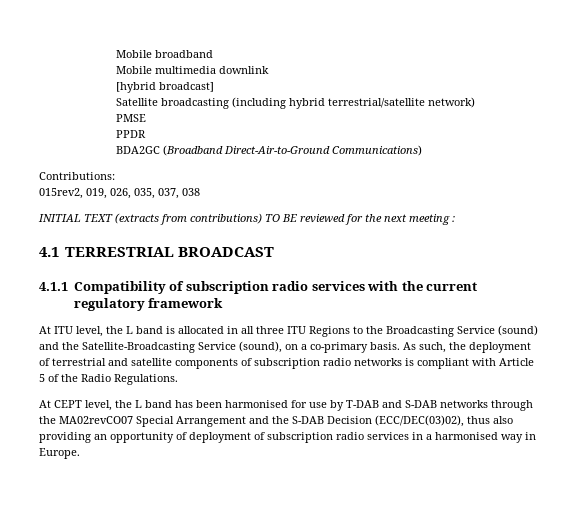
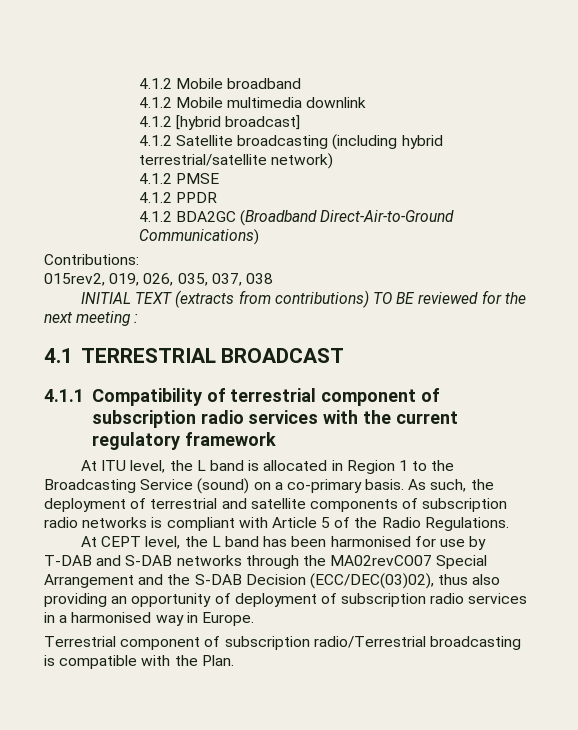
(116, 54) none -> [138,78,172,89] 4.1.2
(214, 54) none -> [138,97,172,108] 4.1.2
(270, 70) none -> [138,116,172,127] 4.1.2
(215, 87) none -> [138,135,172,146] 4.1.2
(476, 102) none -> [138,173,172,184] 4.1.2
(147, 118) none -> [138,192,172,203] 4.1.2
(147, 134) none -> [138,211,172,222] 4.1.2
(185, 286) none -> [230,388,441,406] terrestrial component of
[241,326,350,337] all three ITU Regions -> [346,460,408,474] Region 1
[39,341,282,353] and the Satellite-Broadcasting Service (sound), -> (250, 486) none
(80, 453) none -> [44,636,521,650] [44,655,234,669] // Terrestrial component of subscription radio/Terrestrial broadcasting is compatible with the Plan.

